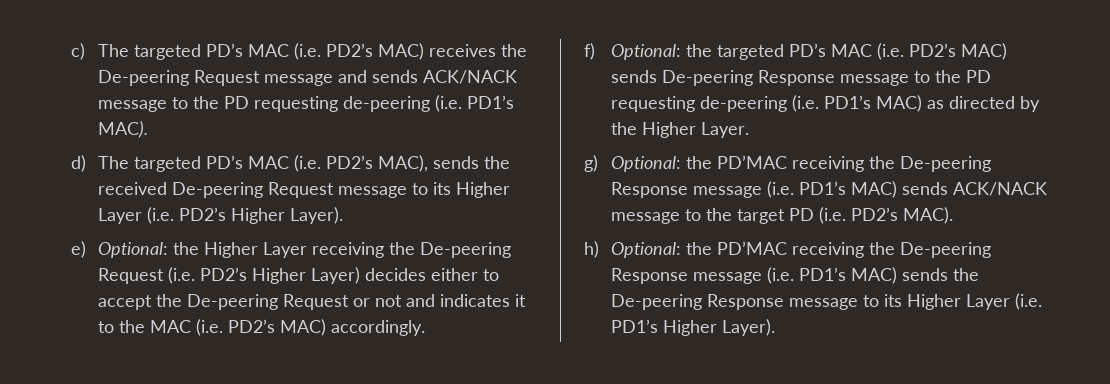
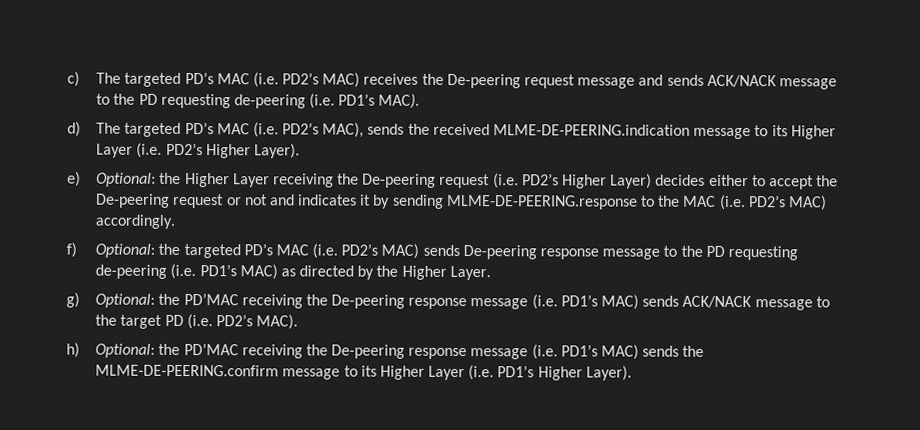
[193,70,260,86] Request -> [524,74,576,89] request
[171,182,334,198] De-peering Request -> [493,124,691,136] MLME-DE-PEERING.indication
[97,268,164,284] Request -> [439,173,491,189] request
[282,294,349,310] Request -> [173,193,225,209] request
(526, 300) none -> [373,194,638,210] by sending MLME-DE-PEERING.response
[757,70,835,86] Response -> [540,248,600,260] response
[610,182,688,198] Response -> [408,297,468,310] response
[610,268,688,284] Response -> [408,347,468,360] response
[610,294,784,310] De-peering Response -> [95,364,280,377] MLME-DE-PEERING.confirm

